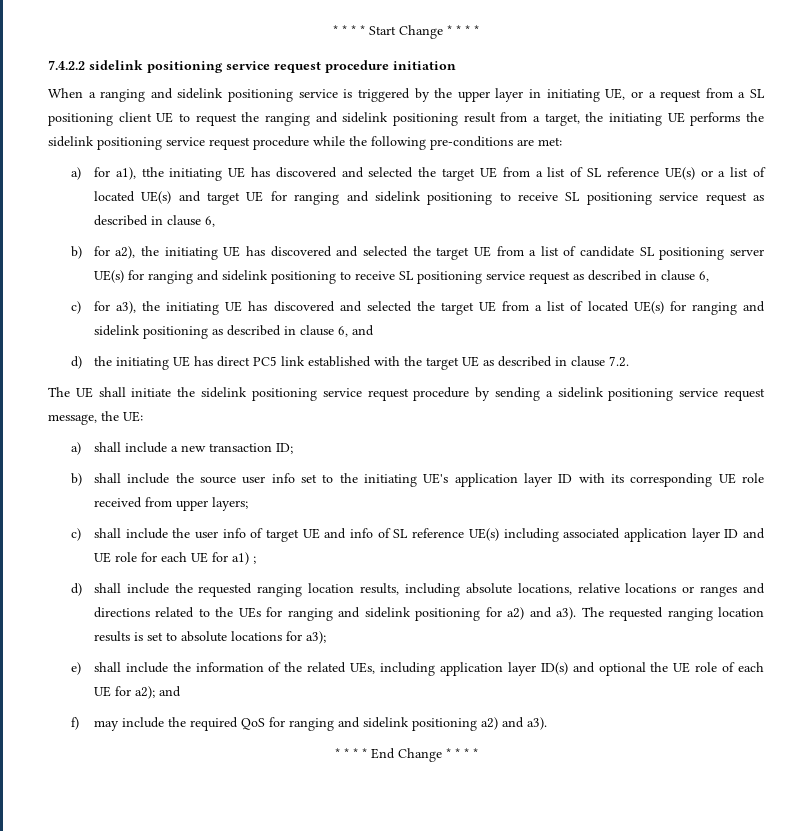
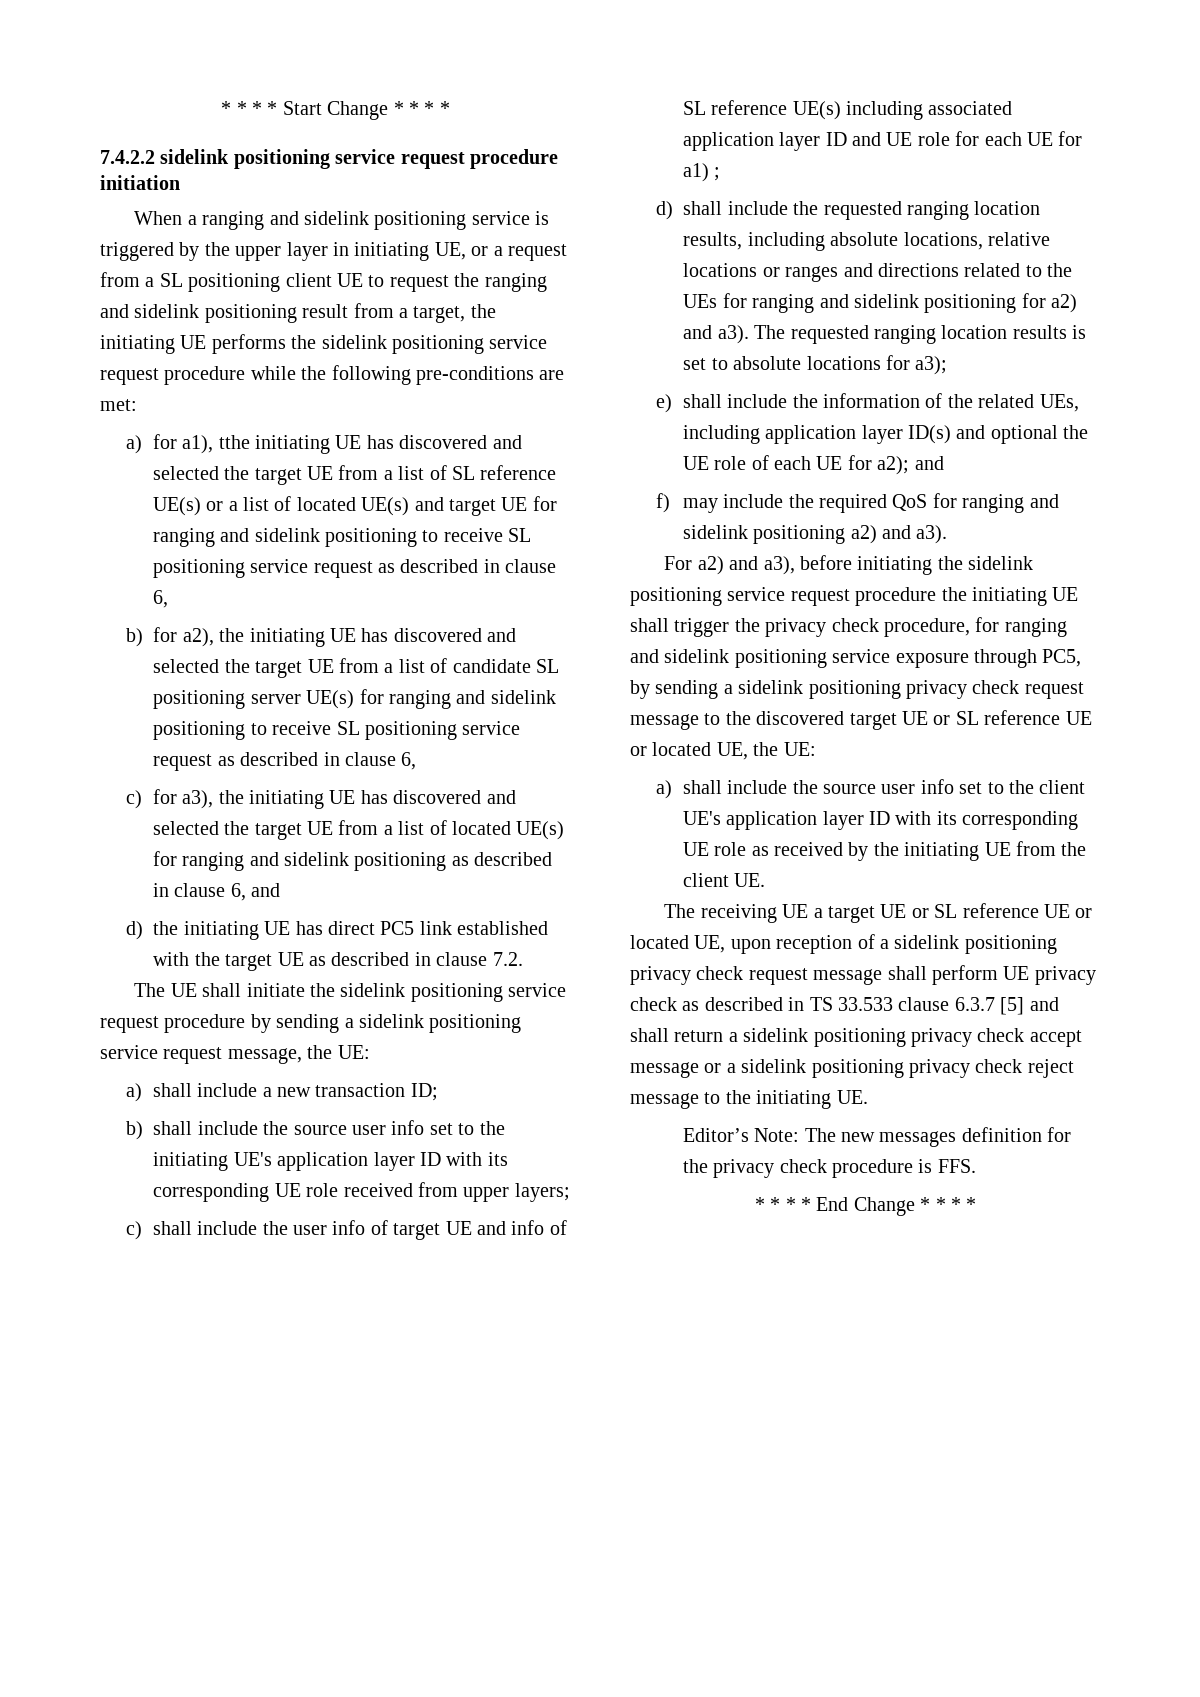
(547, 723) none -> [664,555,1034,575] [630,587,1079,606] [630,617,1067,637] [630,649,1082,668] [630,680,1084,699] [630,710,1092,730] [630,742,816,760] [656,779,1086,799] [682,811,1079,830] [682,841,1087,861] [682,873,766,887] [664,903,1093,923] [630,934,1057,954] [630,965,1096,985] [630,997,1059,1015] [630,1028,1082,1047] [630,1059,1074,1078] [630,1090,868,1109] [682,1127,1072,1147] [682,1159,976,1178] // For a2) and a3), before initiating the sidelink positioning service request procedure the initiating UE shall trigger the privacy check procedure, for ranging and sidelink positioning service exposure through PC5, by sending a sidelink positioning privacy check request message to the discovered target UE or SL reference UE or located UE, the UE: // a) shall include the source user info set to the client UE's application layer ID with its corresponding UE role as received by the initiating UE from the client UE. // The receiving UE a target UE or SL reference UE or located UE, upon reception of a sidelink positioning privacy check request message shall perform UE privacy check as described in TS 33.533 clause 6.3.7 [5] and shall return a sidelink positioning privacy check accept message or a sidelink positioning privacy check reject message to the initiating UE. // Editor’s Note: The new messages definition for the privacy check procedure is FFS.

